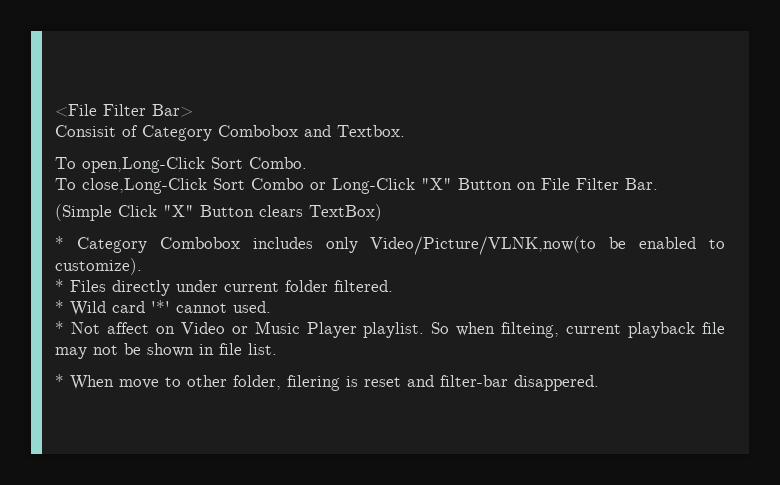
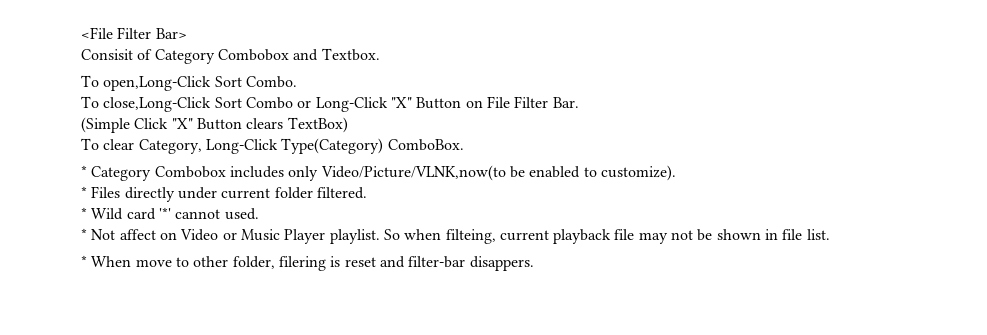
(382, 212) none -> [81,138,464,154] // To clear Category, Long-Click Type(Category) ComboBox.
[514,375,599,391] disappered. -> [469,256,534,271] disappers.

